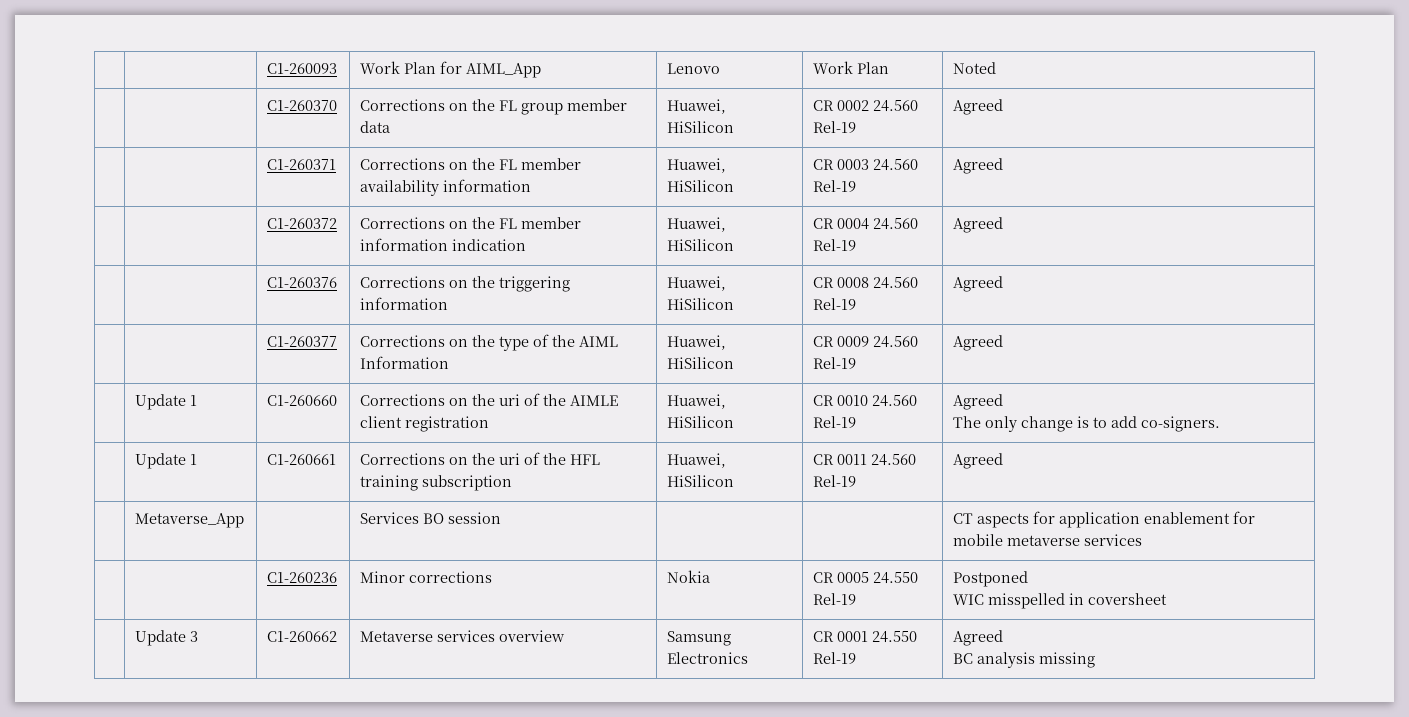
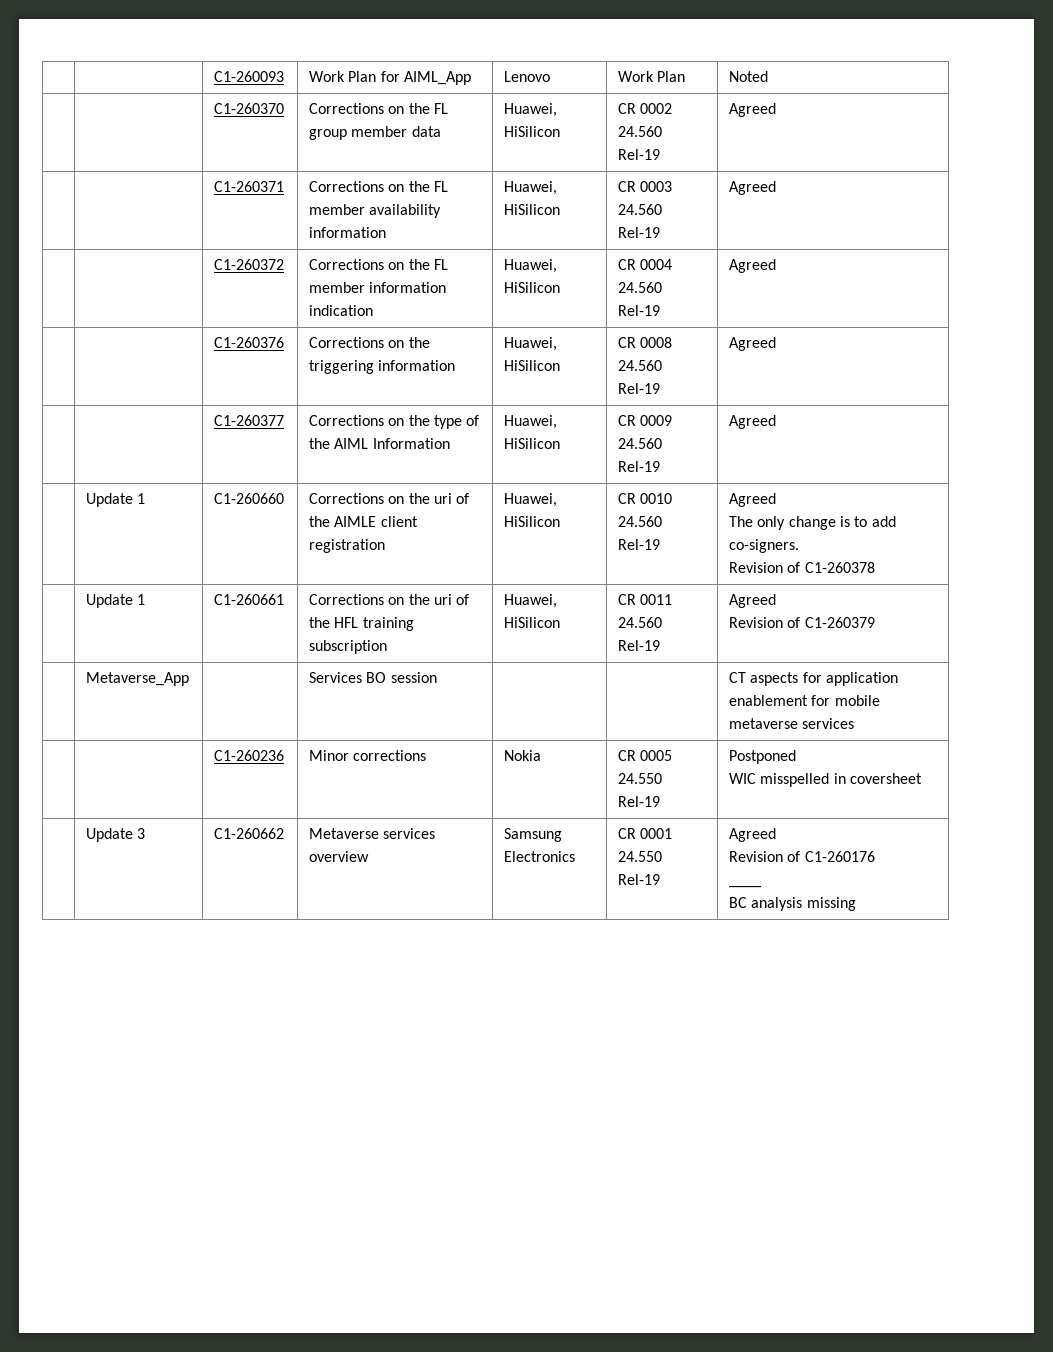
(1221, 424) none -> [728,562,875,573] // Revision of C1-260378
(1004, 461) none -> [728,617,875,628] // Revision of C1-260379
(1004, 638) none -> [728,851,875,862] [728,885,761,888] // Revision of C1-260176 // ____

